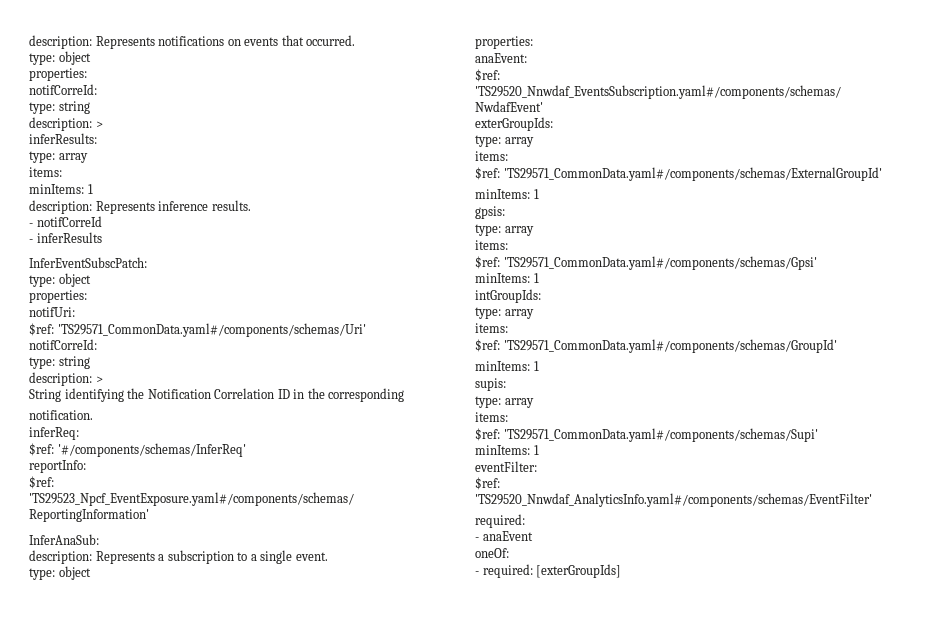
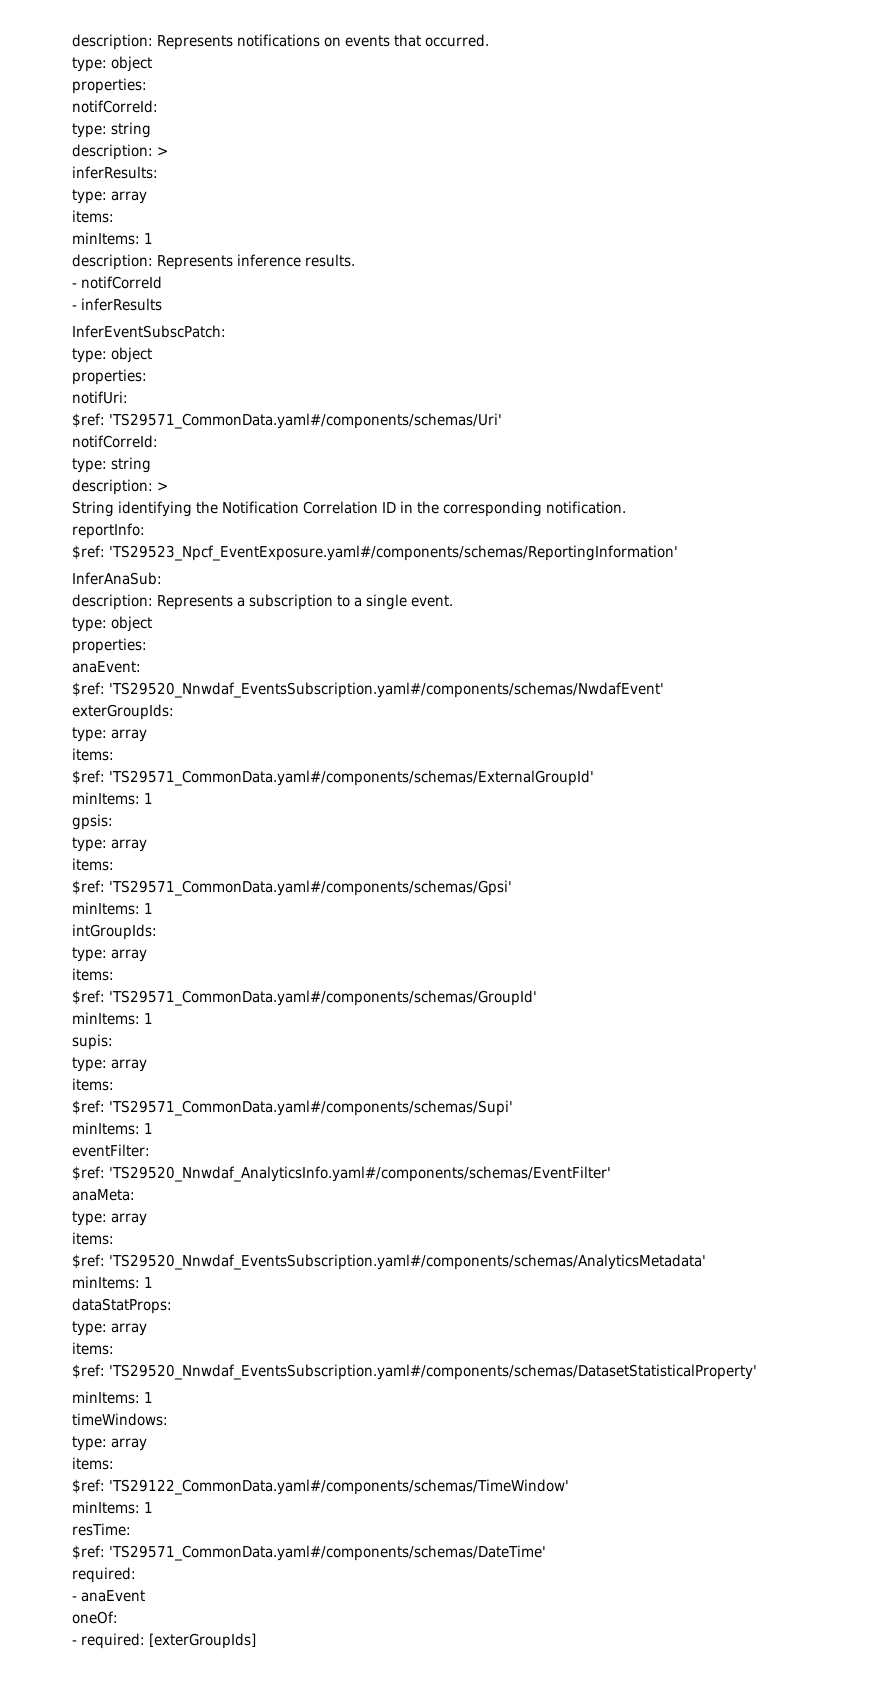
(405, 395) // -> (542, 509) none
[29,427,79,440] [29,443,246,457] // inferReq: // $ref: '#/components/schemas/InferReq' -> (626, 507) none
(872, 500) none -> [72,1189,135,1201] [72,1211,147,1226] [72,1232,114,1245] [72,1254,706,1270] [72,1276,153,1289] [72,1298,172,1314] [72,1321,147,1336] [72,1342,114,1355] [72,1364,757,1380] [72,1391,153,1404] [72,1413,168,1426] [72,1436,147,1451] [72,1457,114,1470] [72,1479,569,1495] [72,1501,153,1514] [72,1523,131,1536] [72,1545,546,1561] // anaMeta: // type: array // items: // $ref: 'TS29520_Nnwdaf_EventsSubscription.yaml#/components/schemas/AnalyticsMetadata' // minItems: 1 // dataStatProps: // type: array // items: // $ref: 'TS29520_Nnwdaf_EventsSubscription.yaml#/components/schemas/DatasetStatisticalProperty' // minItems: 1 // timeWindows: // type: array // items: // $ref: 'TS29122_CommonData.yaml#/components/schemas/TimeWindow' // minItems: 1 // resTime: // $ref: 'TS29571_CommonData.yaml#/components/schemas/DateTime'

